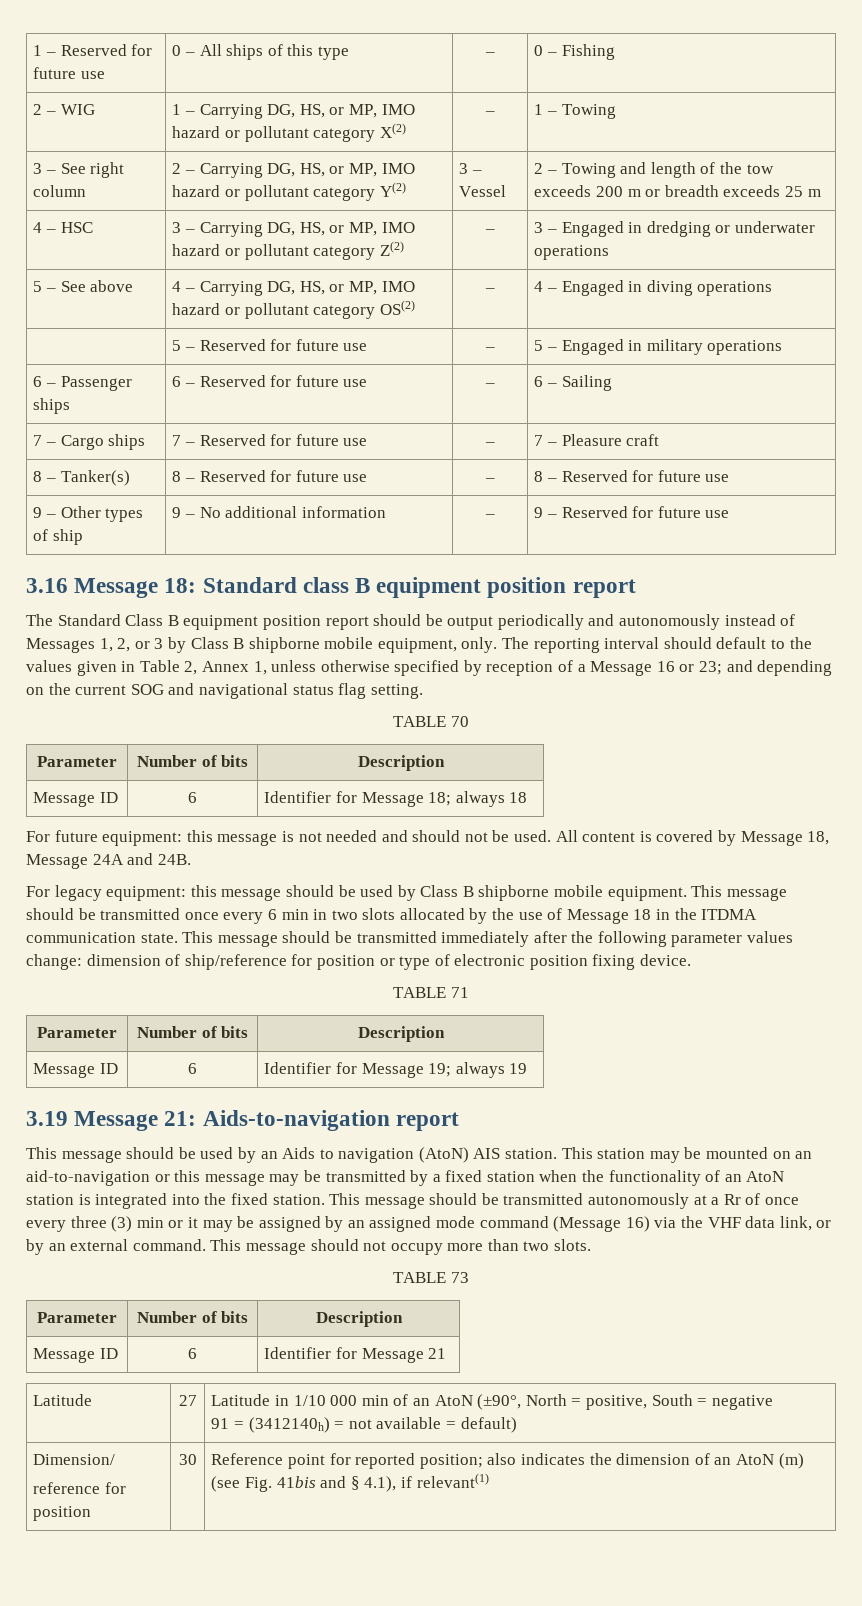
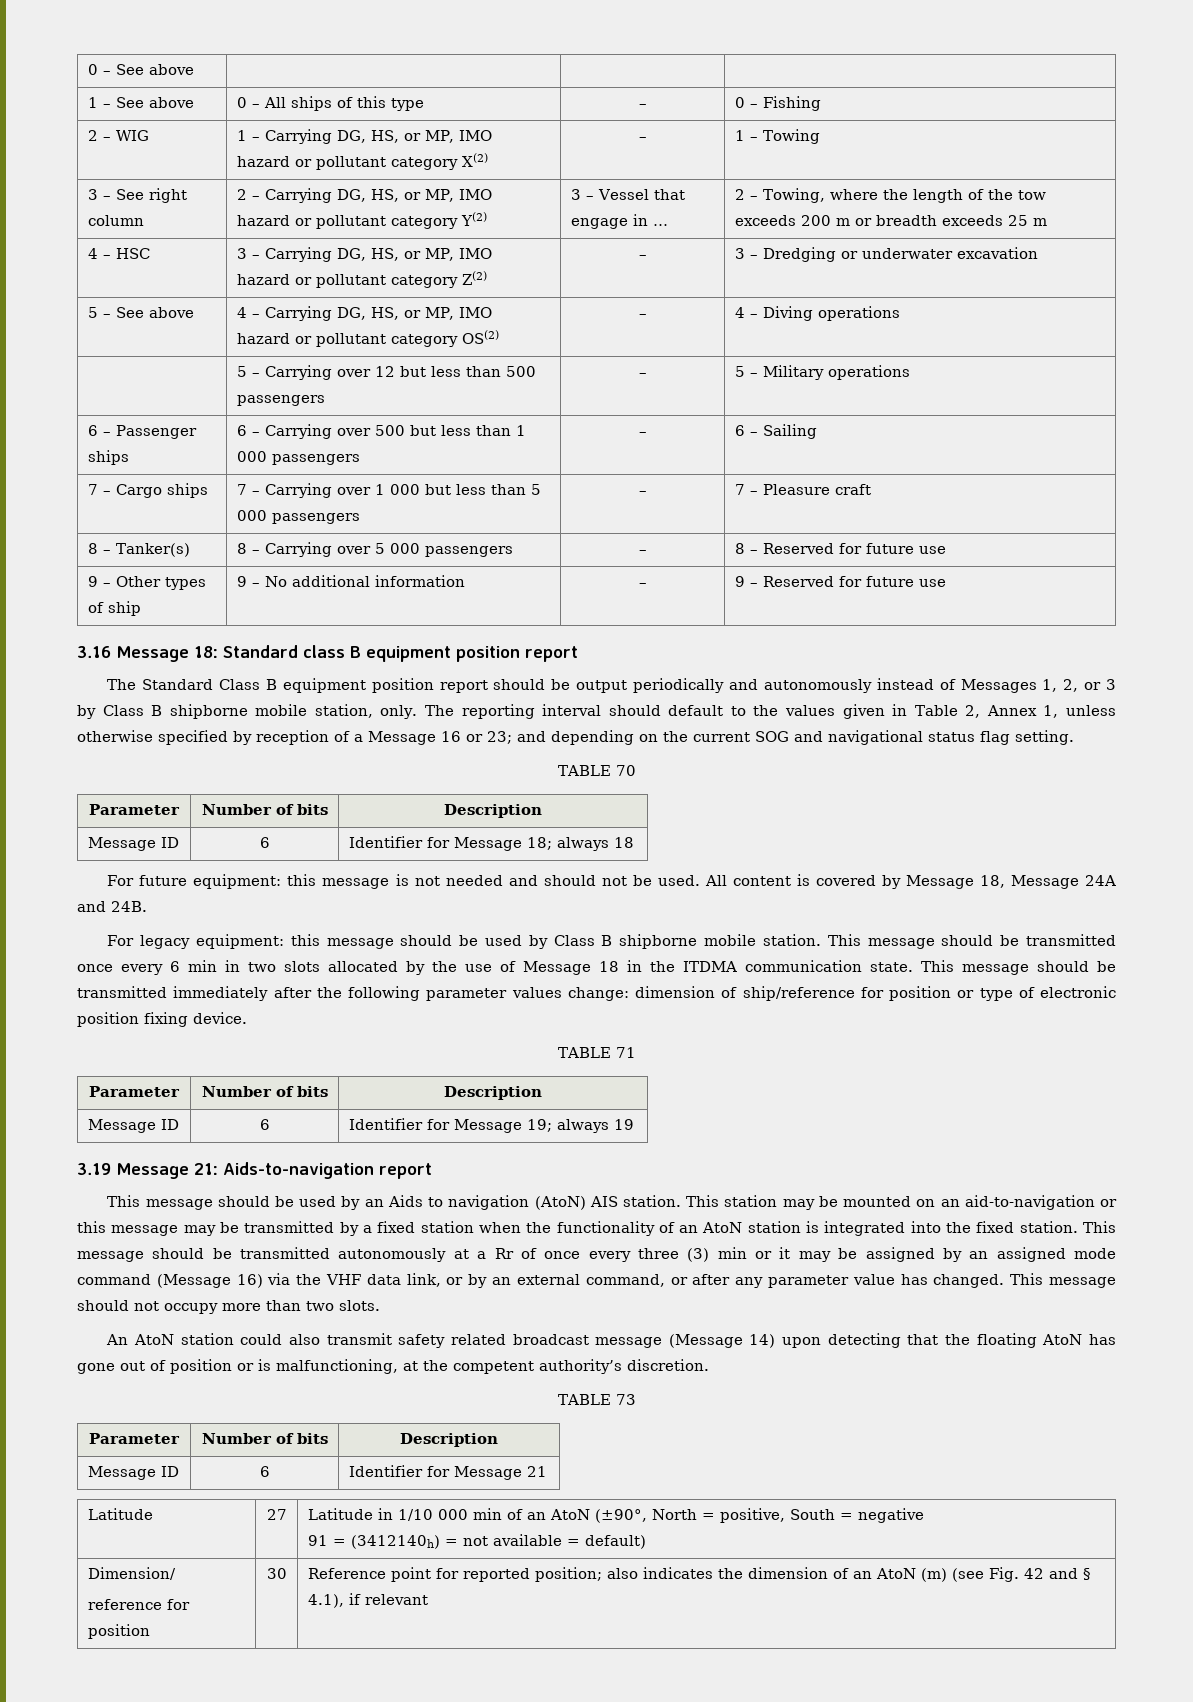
[33,44,153,56] [33,67,106,79] 1 – Reserved for future use -> [87,64,194,75] [87,97,194,108] 0 – See above | | | // 1 – See above
[534,162,647,178] | 2 – Towing and -> [653,189,685,200] [570,214,668,229] [734,188,908,203] that engage in … | 2 – Towing, where the
[561,221,711,237] Engaged in dredging -> [762,247,836,262] Dredging
[534,245,610,260] operations -> [956,247,1038,259] excavation
[561,280,693,296] Engaged in diving -> [762,306,813,321] Diving
[199,339,368,351] Reserved for future use -> [264,365,536,380] [236,395,325,406] Carrying over 12 but less than 500 passengers
[561,339,703,355] Engaged in military -> [762,365,824,380] Military
[199,375,368,387] Reserved for future use -> [264,424,526,439] [236,451,360,465] Carrying over 500 but less than 1 000 passengers
[199,434,368,446] Reserved for future use -> [264,483,541,498] [236,510,360,524] Carrying over 1 000 but less than 5 000 passengers
[199,470,368,482] Reserved for future use -> [264,542,513,557] Carrying over 5 000 passengers
[377,638,457,653] equipment, -> [314,704,373,718] station,
[607,886,687,901] equipment. -> [762,934,821,946] station.
[132,1239,206,1251] command. -> [585,1274,1005,1288] command, or after any parameter value has changed.
(592, 1245) none -> [106,1333,1117,1348] [77,1359,709,1374] // An AtoN station could also transmit safety related broadcast message (Message 14) upon detecting that the floating AtoN has gone out of position or is malfunctioning, at the competent authority’s discretion.
[276,1476,316,1488] 41bis -> [1023,1568,1044,1579] 42
[416,1473,489,1488] relevant(1) -> [364,1594,428,1605] relevant

